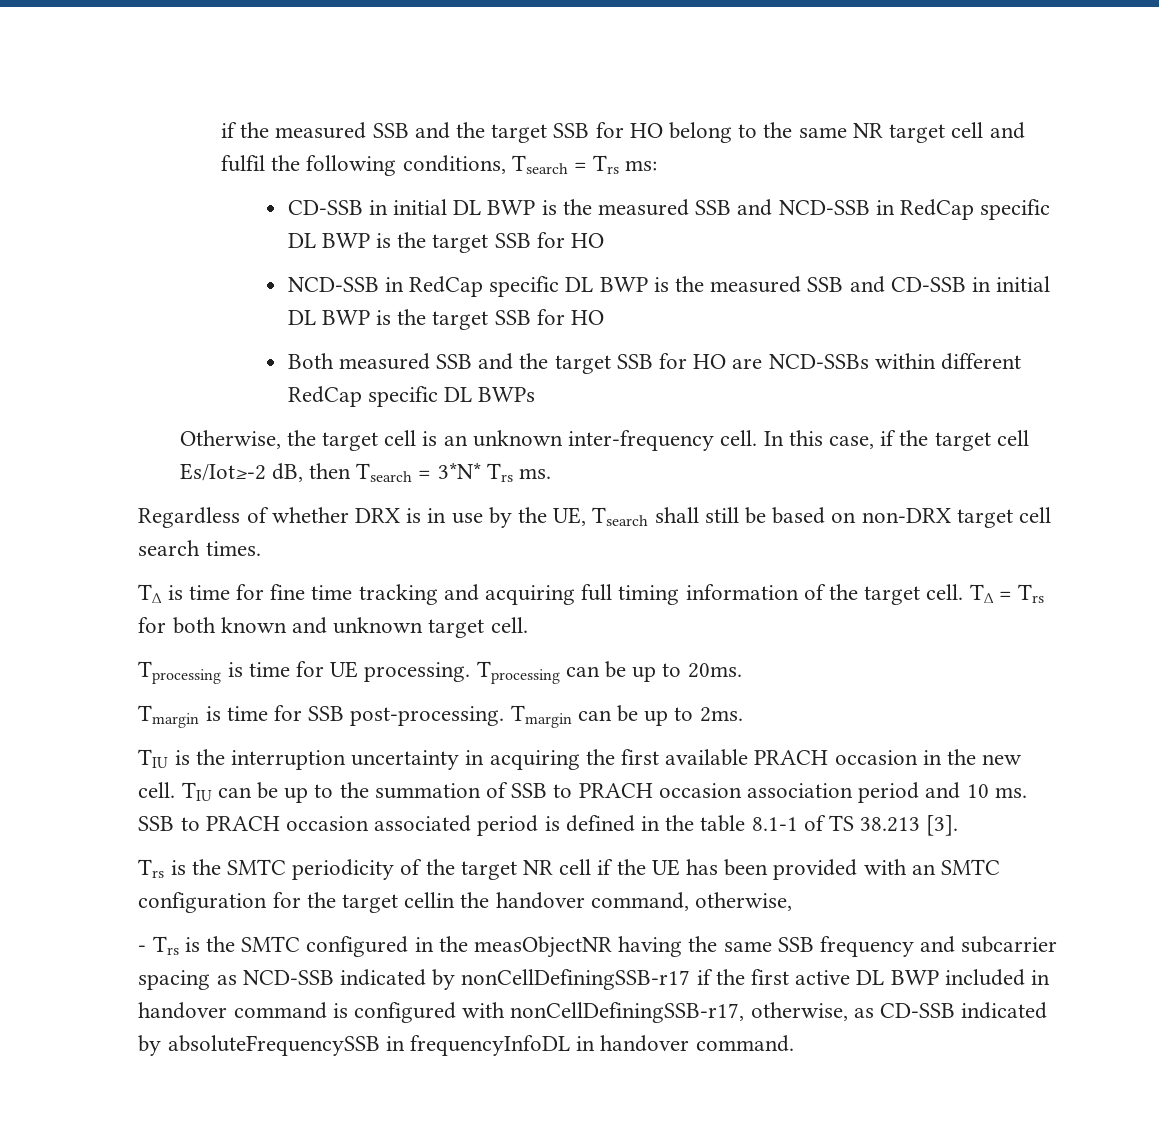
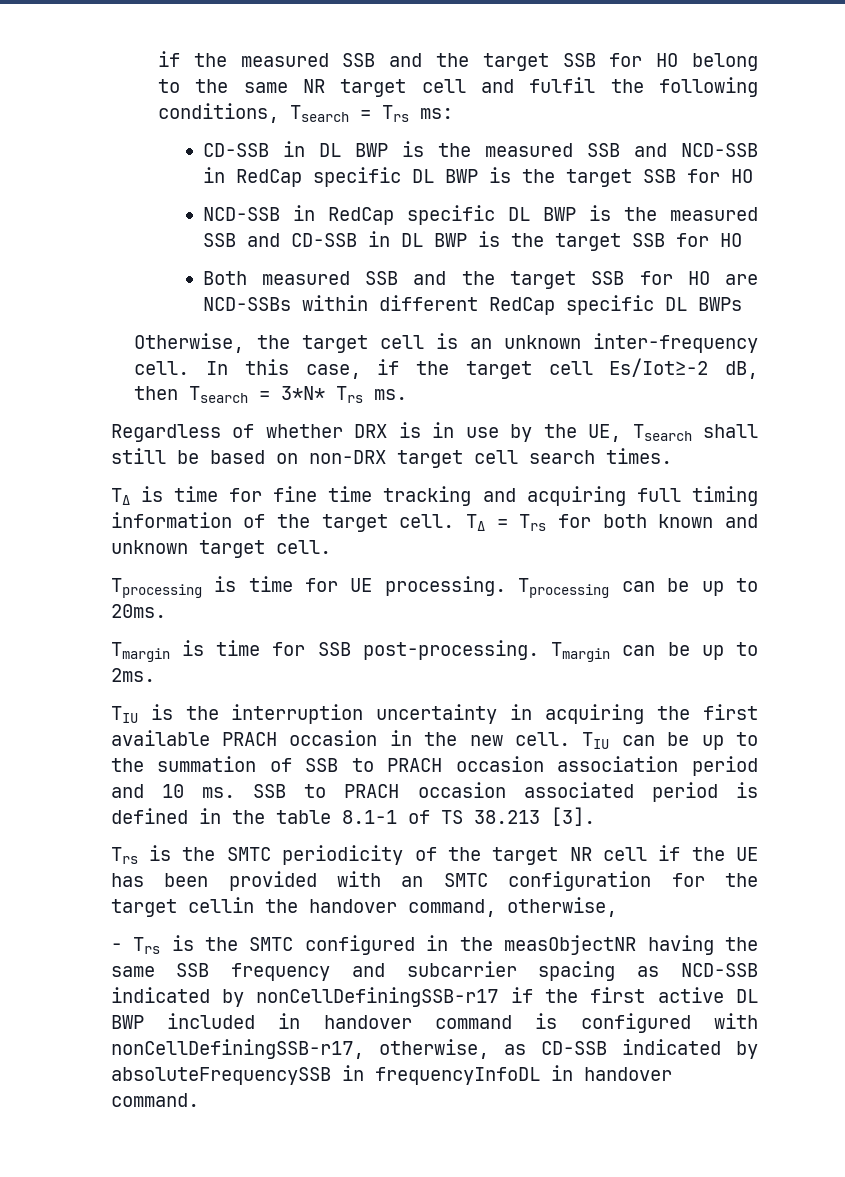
[393,199,448,215] initial -> (305, 149) none
[996,276,1051,292] initial -> (390, 239) none

